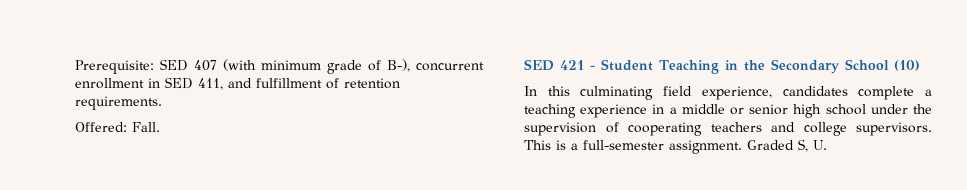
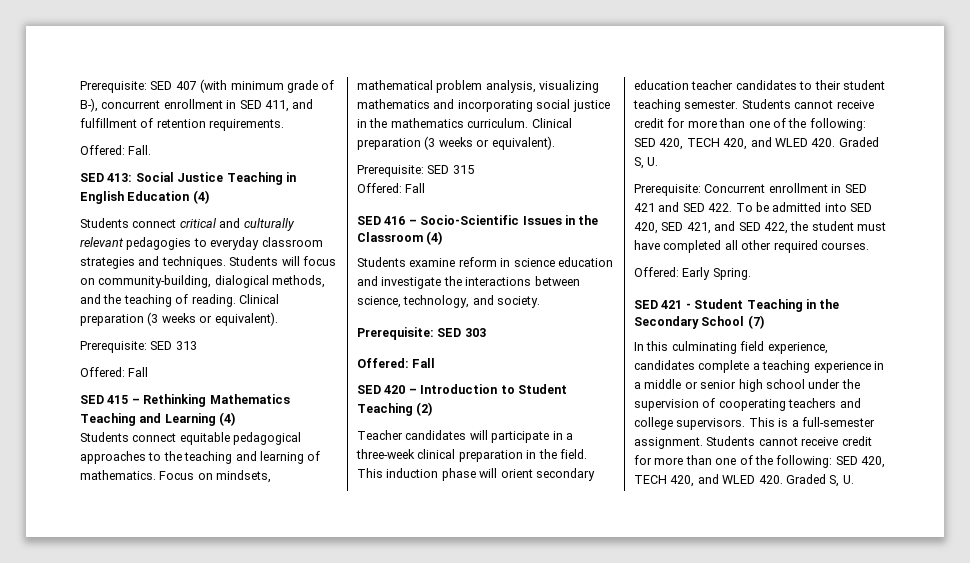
(160, 127) none -> [80,172,296,185] [80,190,209,204] [80,218,295,231] [80,237,323,250] [80,256,336,269] [80,275,326,288] [80,294,279,307] [80,312,278,326] [80,341,197,353] [80,367,149,377] [80,394,290,407] [80,412,236,426] [80,432,302,445] [80,451,321,464] [80,470,272,483] [357,80,600,93] [357,99,610,112] [357,118,572,128] [357,136,555,150] [357,165,474,177] [357,183,426,193] [357,215,599,225] [357,231,443,245] [357,257,613,267] [357,276,580,289] [357,295,541,308] [357,327,486,340] [357,358,436,368] [357,384,567,394] [357,402,433,416] [357,430,573,443] [356,449,587,462] [357,468,595,481] [634,80,885,90] [633,99,874,112] [634,118,866,131] [634,137,879,150] [634,157,659,169] [634,183,867,196] [634,202,872,212] [634,221,886,234] [634,240,869,253] [634,267,751,280] // SED 413: Social Justice Teaching in English Education (4) // Students connect critical and culturally relevant pedagogies to everyday classroom strategies and techniques. Students will focus on community-building, dialogical methods, and the teaching of reading. Clinical preparation (3 weeks or equivalent). // Prerequisite: SED 313 // Offered: Fall // SED 415 – Rethinking Mathematics Teaching and Learning (4) // Students connect equitable pedagogical approaches to the teaching and learning of mathematics. Focus on mindsets, mathematical problem analysis, visualizing mathematics and incorporating social justice in the mathematics curriculum. Clinical preparation (3 weeks or equivalent). // Prerequisite: SED 315 // Offered: Fall // SED 416 – Socio-Scientific Issues in the Classroom (4) // Students examine reform in science education and investigate the interactions between science, technology, and society. // Prerequisite: SED 303 // Offered: Fall // SED 420 – Introduction to Student Teaching (2) // Teacher candidates will participate in a three-week clinical preparation in the field. This induction phase will orient secondary education teacher candidates to their student teaching semester. Students cannot receive credit for more than one of the following: SED 420, TECH 420, and WLED 420. Graded S, U. // Prerequisite: Concurrent enrollment in SED 421 and SED 422. To be admitted into SED 420, SED 421, and SED 422, the student must have completed all other required courses. // Offered: Early Spring.
[893,60,920,71] (10) -> [747,315,764,329] (7)
(742, 147) none -> [706,436,872,446] [634,455,885,468] [634,474,783,487] Students cannot receive credit for more than one of the following: SED 420, TECH 420, and WLED 420.

